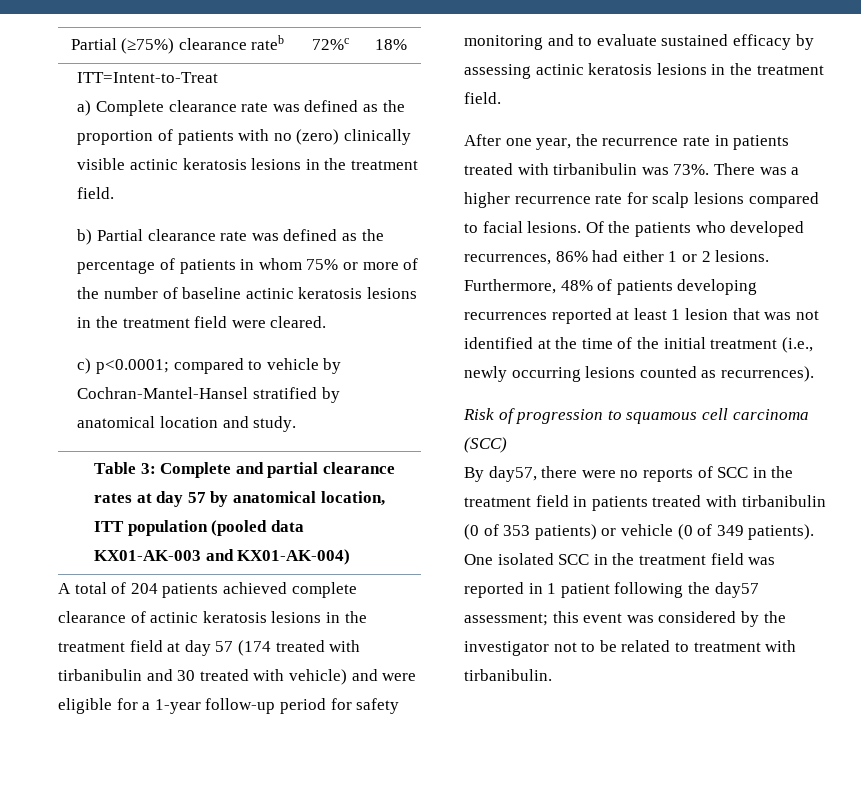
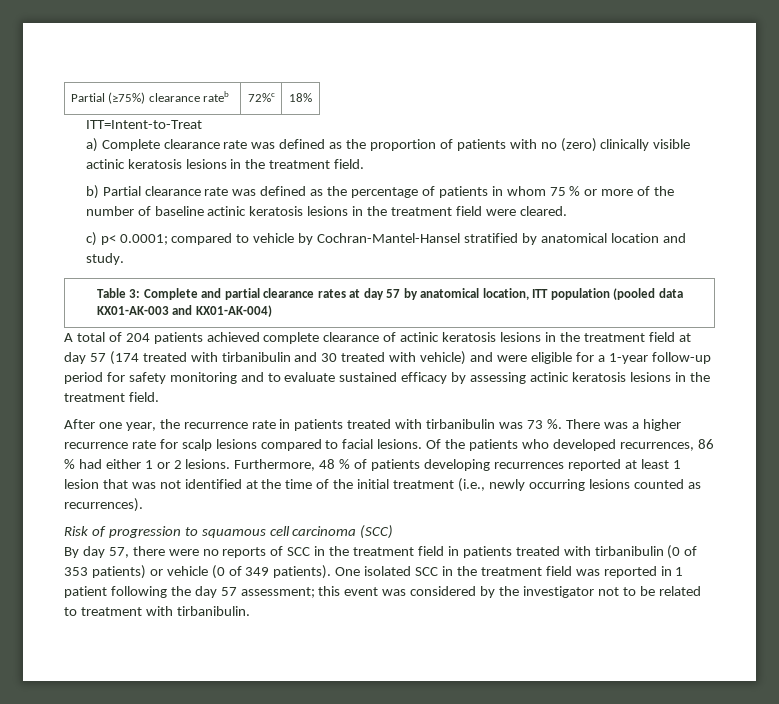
[306,259,339,270] 75% -> [549,186,581,196] 75 %
[96,359,170,374] p<0.0001; -> [100,234,168,245] p< 0.0001;
[673,164,710,175] 73%. -> [526,419,562,429] 73 %.
[555,251,588,262] 86% -> [697,439,714,449] [64,459,75,469] 86 %
[560,280,593,291] 48% -> [319,459,351,469] 48 %
[488,466,537,482] day57, -> [82,546,129,558] day 57,
[714,582,759,598] day57 -> [194,586,237,598] day 57

